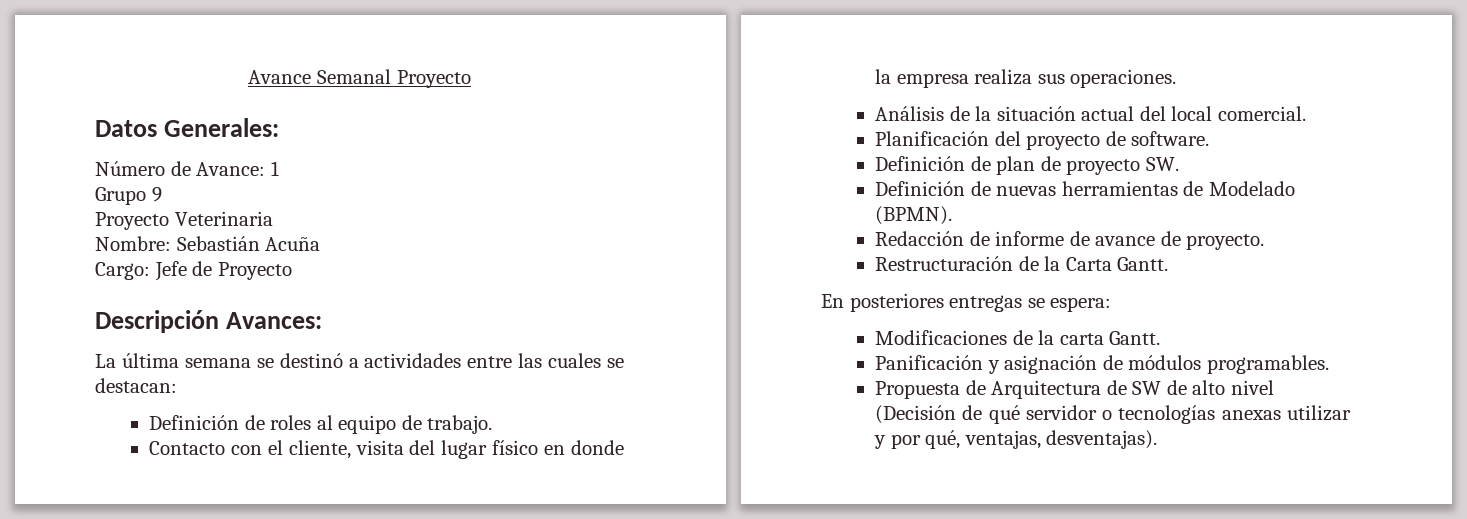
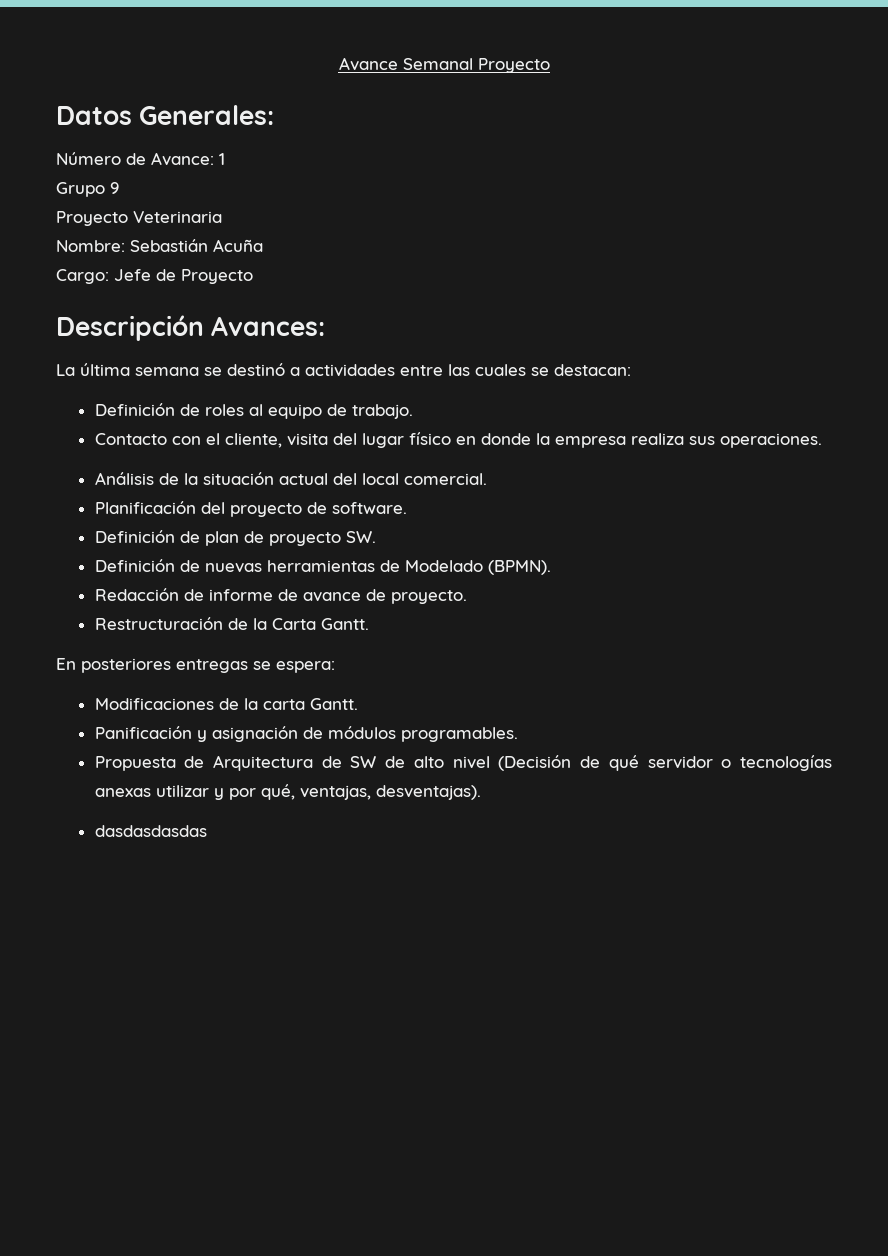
(1158, 439) none -> [94,825,207,837] // dasdasdasdas

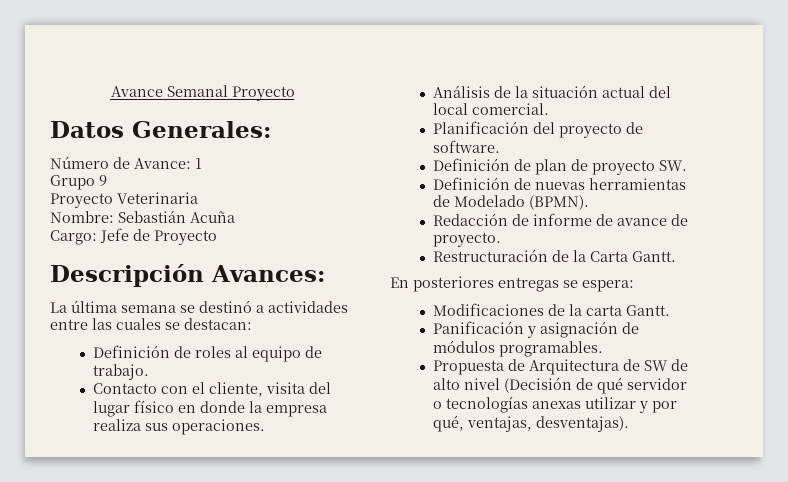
[94,825,207,837] // dasdasdasdas -> (629, 424) none

